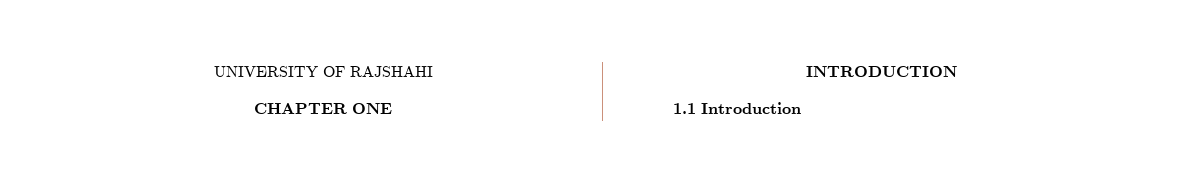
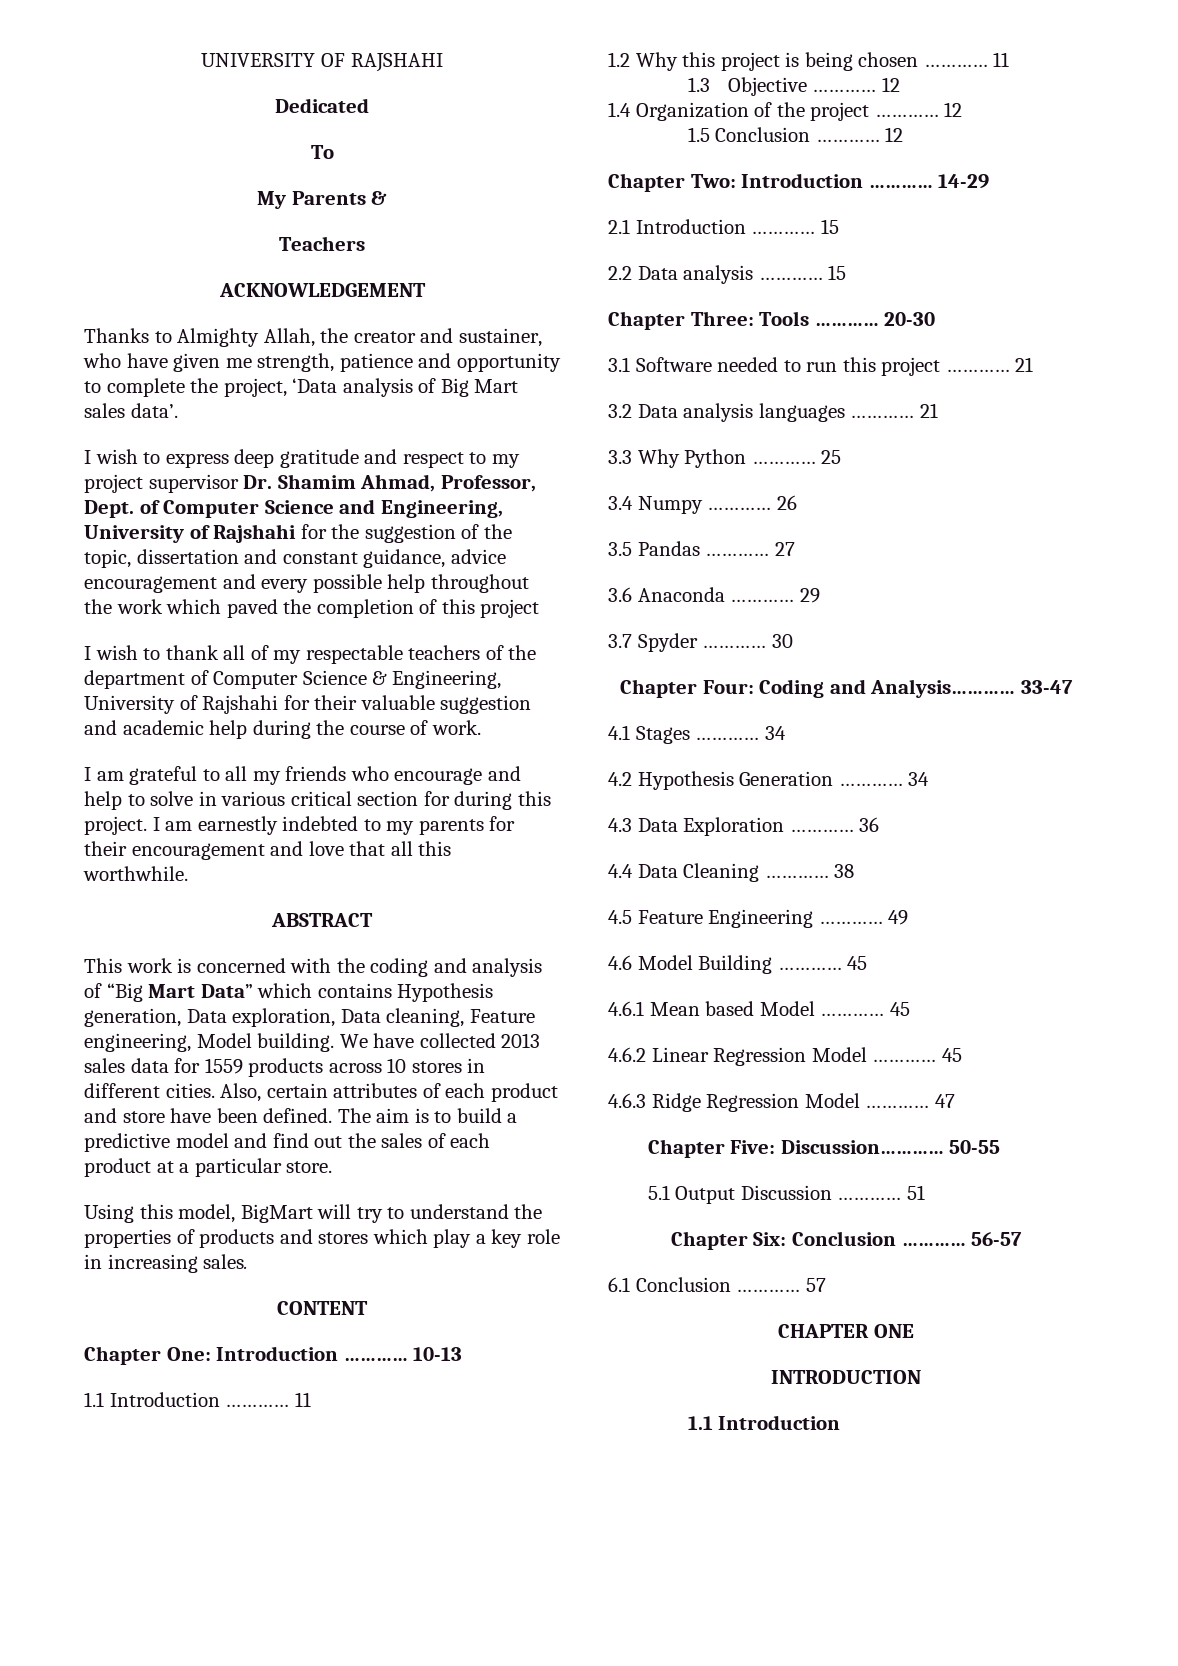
(433, 71) none -> [275,98,369,113] [310,145,334,159] [256,191,388,209] [279,236,365,251] [218,283,426,297] [84,328,542,347] [83,353,561,372] [84,378,519,397] [84,403,178,418] [84,449,520,468] [84,474,536,493] [84,499,503,518] [84,524,512,543] [84,549,506,568] [84,574,529,593] [84,599,540,618] [84,645,537,664] [84,670,501,689] [84,695,532,714] [84,720,481,739] [84,766,521,785] [84,791,551,810] [84,816,516,835] [84,841,452,860] [83,866,188,881] [271,913,373,927] [84,958,543,977] [84,983,494,1002] [84,1008,535,1027] [84,1033,541,1052] [84,1058,486,1077] [84,1083,558,1102] [84,1108,518,1123] [84,1133,491,1152] [84,1158,333,1177] [84,1204,543,1223] [84,1229,560,1248] [84,1254,249,1273] [277,1301,368,1315] [84,1346,463,1365] [84,1392,311,1407] [608,52,1010,71] [687,77,900,96] [608,102,963,121] [687,127,904,142] [608,173,990,192] [608,219,839,234] [608,265,847,284] [608,311,936,330] [608,357,1034,376] [608,403,938,422] [608,449,842,468] [608,495,797,514] [608,541,795,556] [608,587,820,603] [608,633,793,652] [620,679,1073,698] [608,725,786,744] [608,771,930,790] [608,817,880,836] [608,863,855,882] [608,909,909,928] [608,955,868,974] [608,1001,910,1016] [608,1047,962,1066] [608,1093,955,1112] [647,1139,1001,1158] [647,1185,925,1204] [670,1231,1023,1250] [608,1277,826,1292] // Dedicated // To // My Parents & // Teachers // ACKNOWLEDGEMENT // Thanks to Almighty Allah, the creator and sustainer, who have given me strength, patience and opportunity to complete the project, ‘Data analysis of Big Mart sales data’. // I wish to express deep gratitude and respect to my project supervisor Dr. Shamim Ahmad, Professor, Dept. of Computer Science and Engineering, University of Rajshahi for the suggestion of the topic, dissertation and constant guidance, advice encouragement and every possible help throughout the work which paved the completion of this project // I wish to thank all of my respectable teachers of the department of Computer Science & Engineering, University of Rajshahi for their valuable suggestion and academic help during the course of work. // I am grateful to all my friends who encourage and help to solve in various critical section for during this project. I am earnestly indebted to my parents for their encouragement and love that all this worthwhile. // ABSTRACT // This work is concerned with the coding and analysis of “Big Mart Data” which contains Hypothesis generation, Data exploration, Data cleaning, Feature engineering, Model building. We have collected 2013 sales data for 1559 products across 10 stores in different cities. Also, certain attributes of each product and store have been defined. The aim is to build a predictive model and find out the sales of each product at a particular store. // Using this model, BigMart will try to understand the properties of products and stores which play a key role in increasing sales. // CONTENT // Chapter One: Introduction ………… 10-13 // 1.1 Introduction ………… 11 // 1.2 Why this project is being chosen ………… 11 // 1.3 Objective ………… 12 // 1.4 Organization of the project ………… 12 // 1.5 Conclusion ………… 12 // Chapter Two: Introduction ………… 14-29 // 2.1 Introduction ………… 15 // 2.2 Data analysis ………… 15 // Chapter Three: Tools ………… 20-30 // 3.1 Software needed to run this project ………… 21 // 3.2 Data analysis languages ………… 21 // 3.3 Why Python ………… 25 // 3.4 Numpy ………… 26 // 3.5 Pandas ………… 27 // 3.6 Anaconda ………… 29 // 3.7 Spyder ………… 30 // Chapter Four: Coding and Analysis………… 33-47 // 4.1 Stages ………… 34 // 4.2 Hypothesis Generation ………… 34 // 4.3 Data Exploration ………… 36 // 4.4 Data Cleaning ………… 38 // 4.5 Feature Engineering ………… 49 // 4.6 Model Building ………… 45 // 4.6.1 Mean based Model ………… 45 // 4.6.2 Linear Regression Model ………… 45 // 4.6.3 Ridge Regression Model ………… 47 // Chapter Five: Discussion………… 50-55 // 5.1 Output Discussion ………… 51 // Chapter Six: Conclusion ………… 56-57 // 6.1 Conclusion ………… 57

